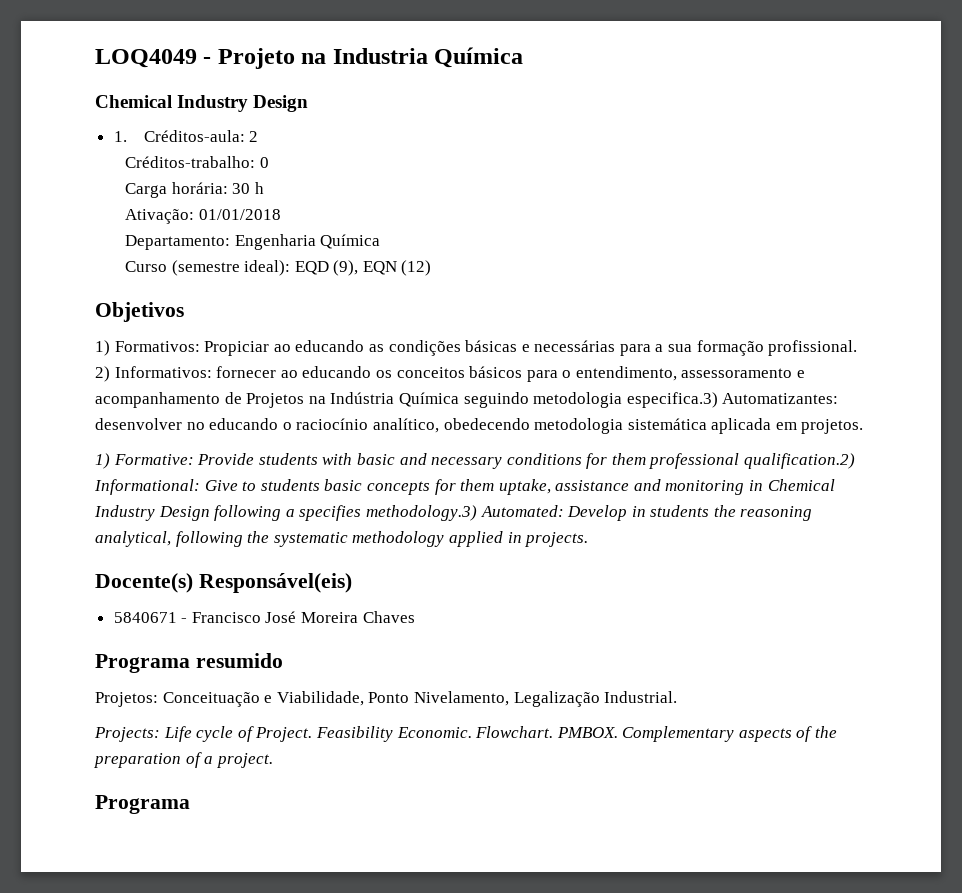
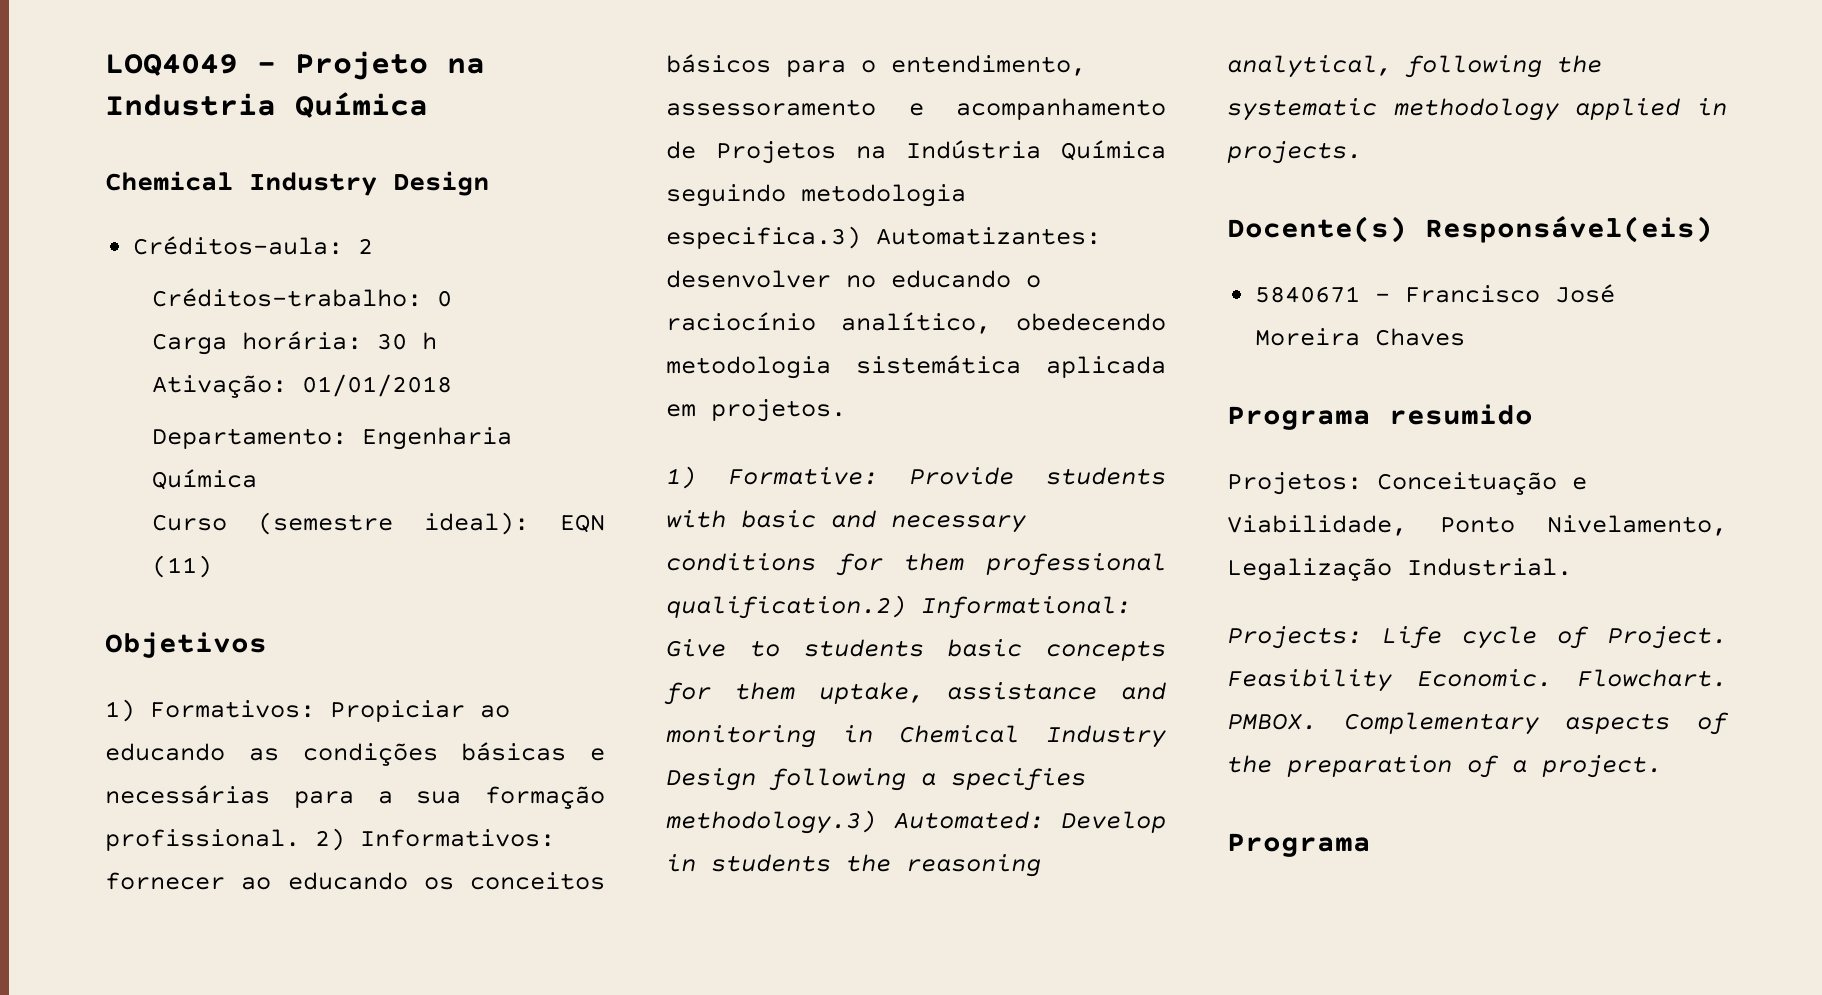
[113,131,127,142] 1. -> (489, 183) none
[294,260,432,276] EQD (9), EQN (12) -> [560,514,605,533] [151,555,212,578] EQN (11)

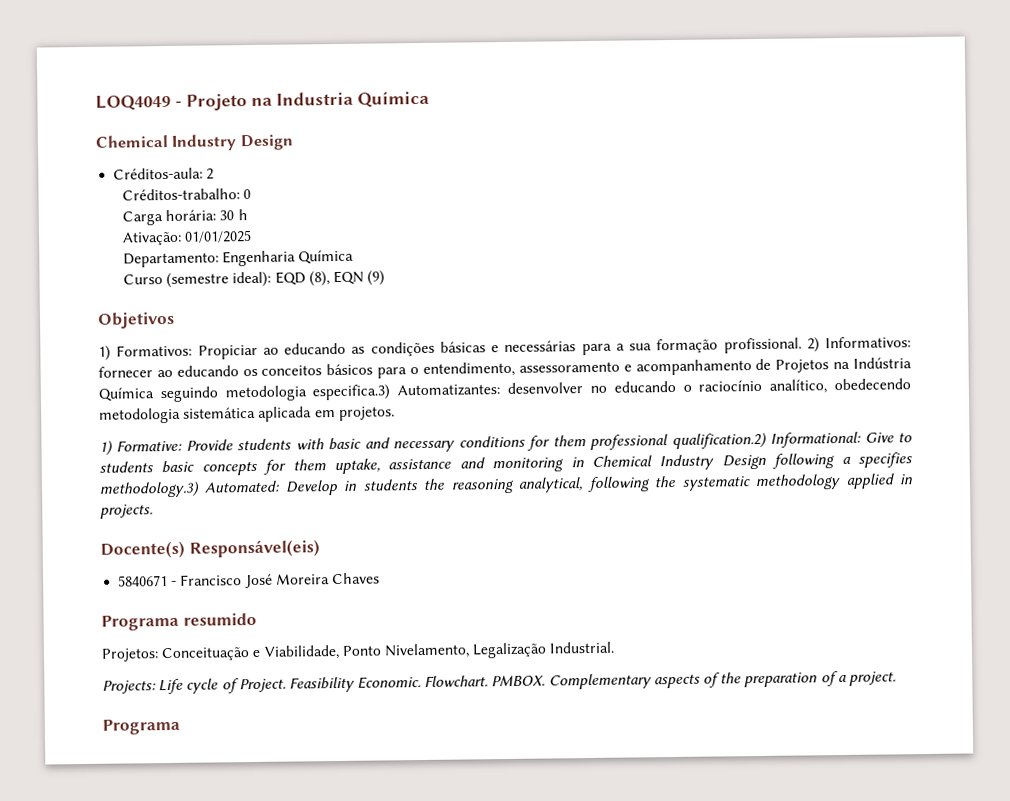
[301,374,452,397] 01/01/2018 -> [184,229,253,243] 01/01/2025
[560,514,605,533] [151,555,212,578] EQN (11) -> [274,270,386,287] EQD (8), EQN (9)

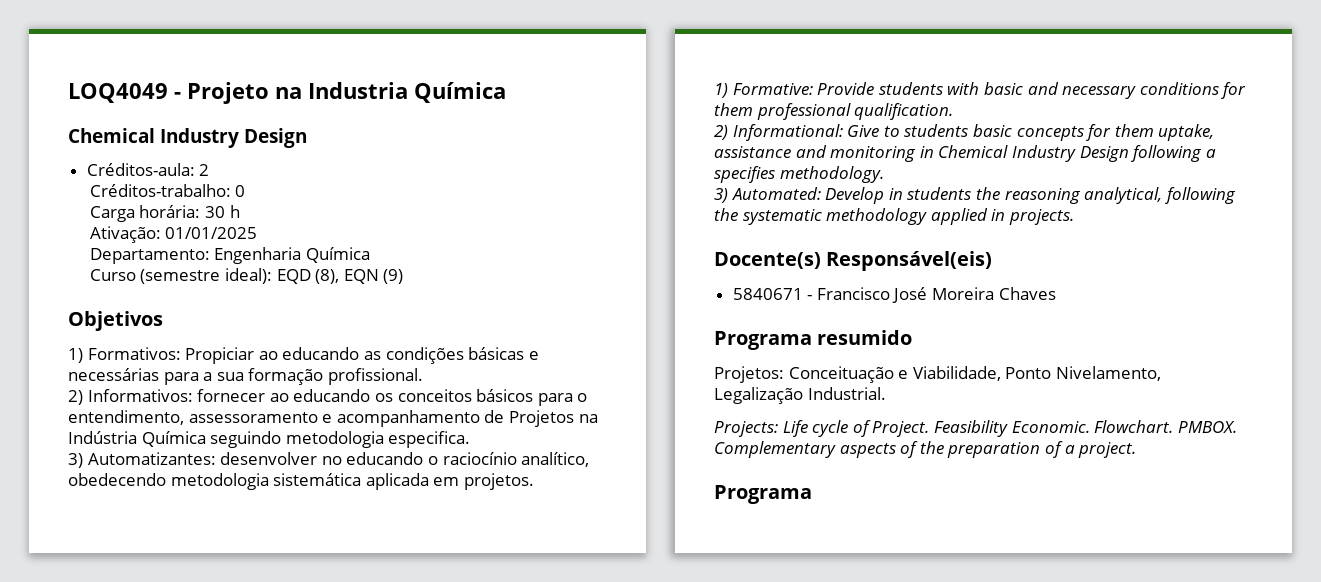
(802, 345) none -> (423, 376) //
[312,384,391,401] especifica.3) -> [388,431,471,448] [68,453,83,468] especifica. // 3)
[671,432,767,450] qualification.2) -> [854,103,954,120] [714,125,728,140] qualification. // 2)
[99,481,200,498] methodology.3) -> [779,166,884,183] [714,188,728,203] methodology. // 3)

